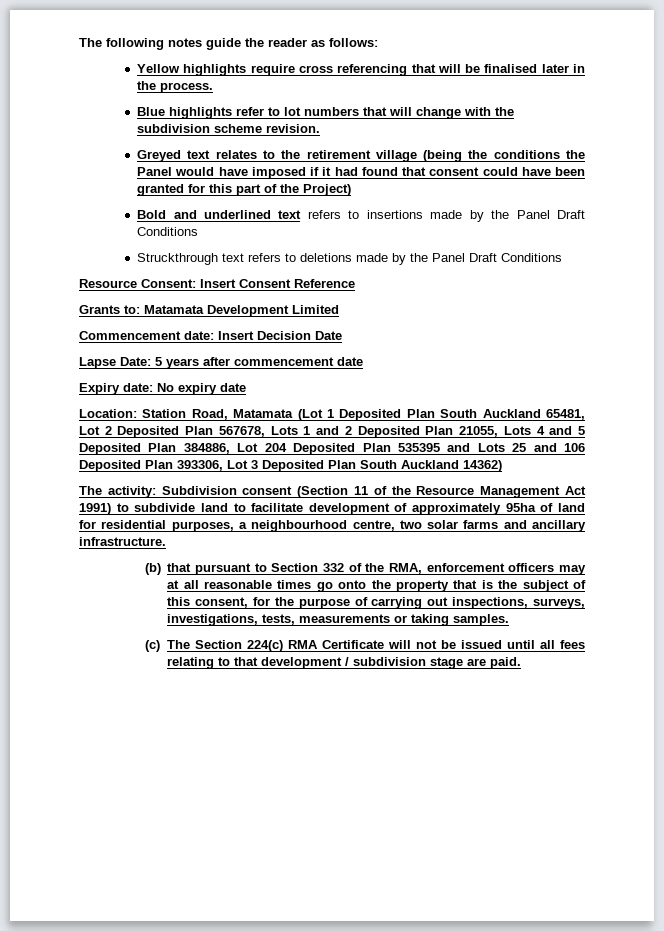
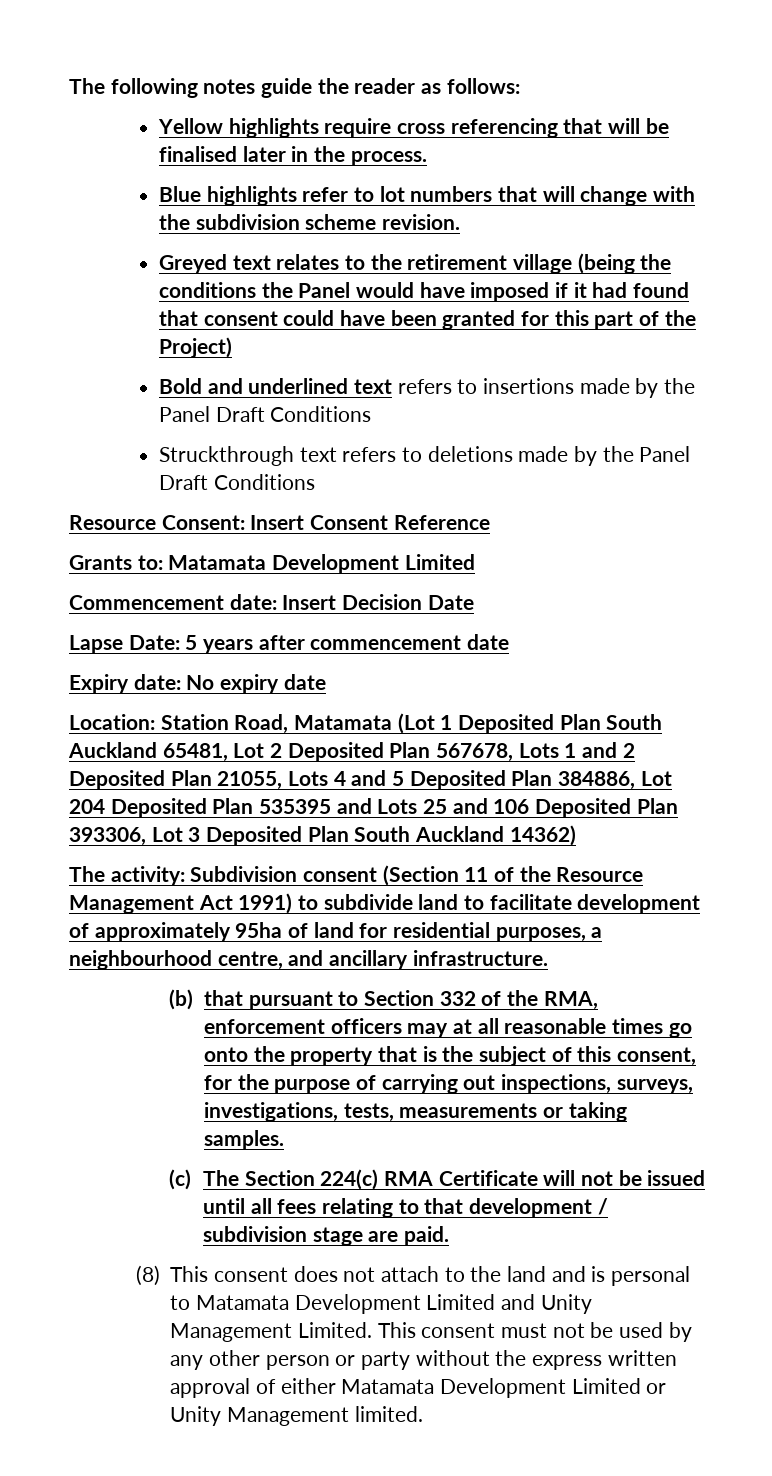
[399,520,499,529] two solar farms -> (283, 960) none
(521, 663) none -> [135,1265,691,1286] [170,1294,592,1314] [170,1322,692,1342] [170,1350,677,1370] [170,1378,667,1398] [170,1406,423,1426] // (8) This consent does not attach to the land and is personal to Matamata Development Limited and Unity Management Limited. This consent must not be used by any other person or party without the express written approval of either Matamata Development Limited or Unity Management limited.

